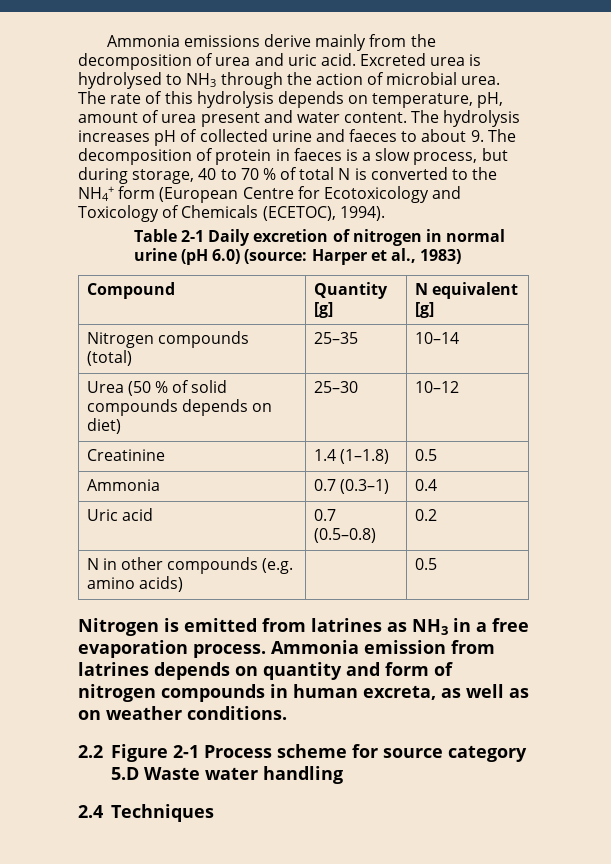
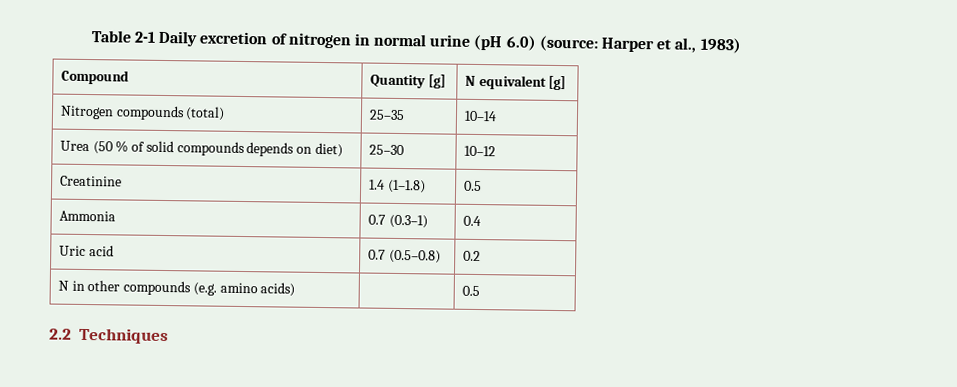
[106,34,436,51] [78,53,482,70] [78,72,501,89] [78,91,504,108] [78,110,521,127] [78,129,516,146] [78,148,508,165] [78,167,498,184] [78,186,462,203] [78,205,385,222] Ammonia emissions derive mainly from the decomposition of urea and uric acid. Excreted urea is hydrolysed to NH3 through the action of microbial urea. The rate of this hydrolysis depends on temperature, pH, amount of urea present and water content. The hydrolysis increases pH of collected urine and faeces to about 9. The decomposition of protein in faeces is a slow process, but during storage, 40 to 70 % of total N is converted to the NH4+ form (European Centre for Ecotoxicology and Toxicology of Chemicals (ECETOC), 1994). // -> (90, 36) none
[78,618,529,636] [78,640,495,658] [78,662,453,680] [78,684,529,702] [78,706,287,720] [78,744,527,762] [110,766,343,784] [78,805,103,818] Nitrogen is emitted from latrines as NH3 in a free evaporation process. Ammonia emission from latrines depends on quantity and form of nitrogen compounds in human excreta, as well as on weather conditions. // 2.2 Figure 2-1 Process scheme for source category 5.D Waste water handling // 2.4 -> [49,328,72,340] 2.2

